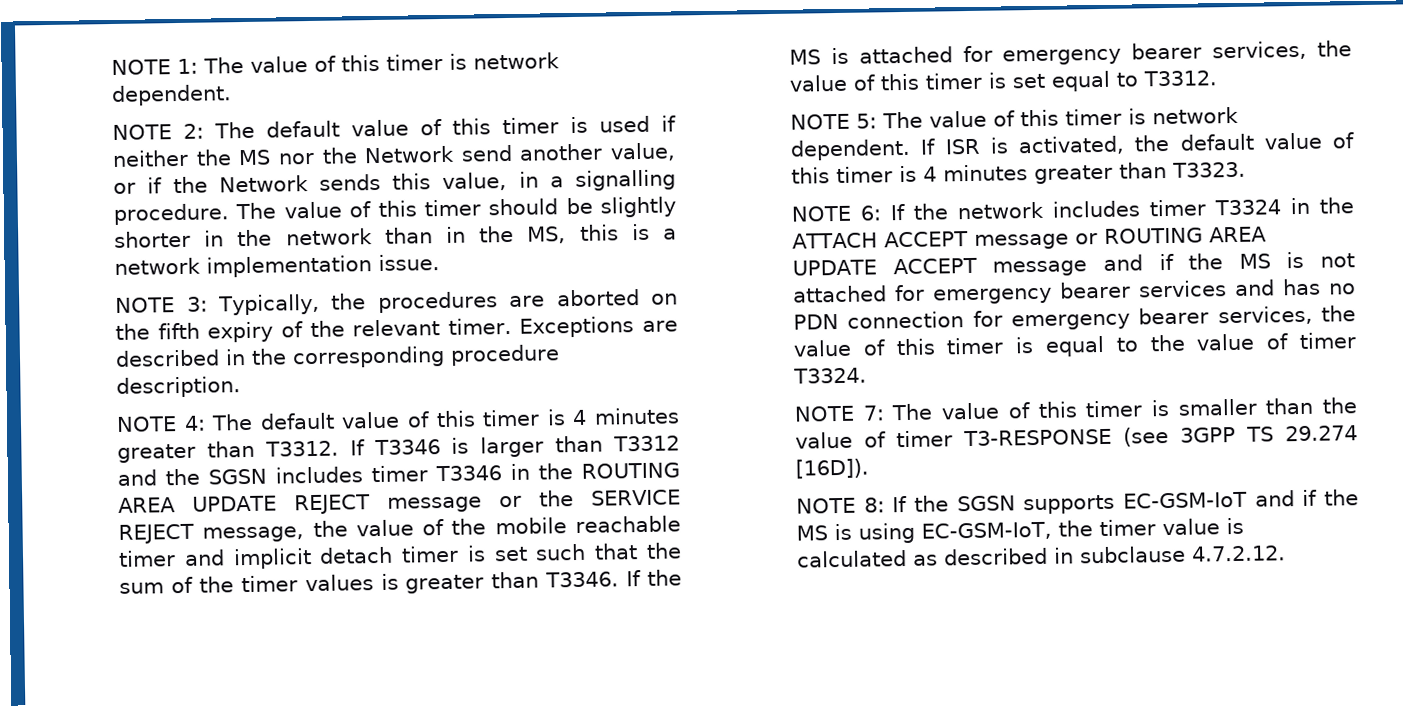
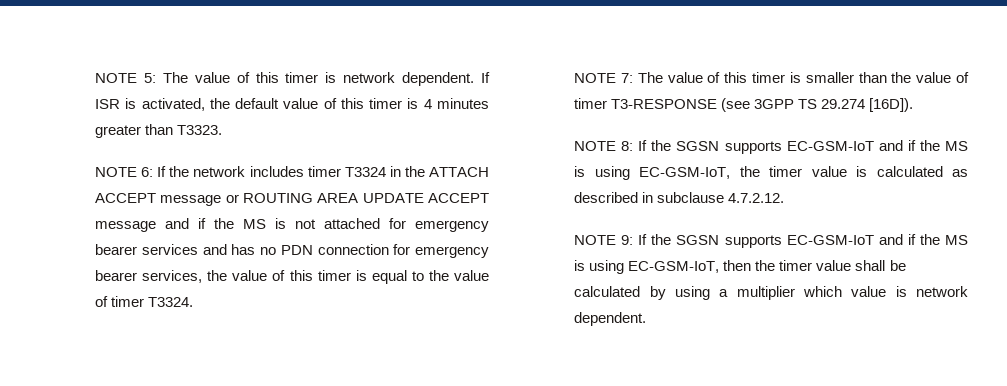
[111,52,561,76] [111,84,233,107] [112,115,676,140] [112,142,677,167] [113,169,676,194] [113,196,677,225] [114,223,677,248] [114,254,441,278] [115,289,678,316] [115,316,679,343] [115,344,561,369] [116,376,242,398] [116,407,680,432] [117,435,681,463] [117,462,681,486] [118,489,682,515] [118,515,682,544] [118,542,683,570] [119,569,683,594] [789,40,1352,66] [789,70,1218,92] [790,113,851,130] NOTE 1: The value of this timer is network dependent. // NOTE 2: The default value of this timer is used if neither the MS nor the Network send another value, or if the Network sends this value, in a signalling procedure. The value of this timer should be slightly shorter in the network than in the MS, this is a network implementation issue. // NOTE 3: Typically, the procedures are aborted on the fifth expiry of the relevant timer. Exceptions are described in the corresponding procedure description. // NOTE 4: The default value of this timer is 4 minutes greater than T3312. If T3346 is larger than T3312 and the SGSN includes timer T3346 in the ROUTING AREA UPDATE REJECT message or the SERVICE REJECT message, the value of the mobile reachable timer and implicit detach timer is set such that the sum of the timer values is greater than T3346. If the MS is attached for emergency bearer services, the value of this timer is set equal to T3312. // NOTE -> [95,73,138,83] NOTE
(1287, 553) none -> [574,234,969,248] [574,260,906,274] [574,286,968,300] [574,312,647,326] // NOTE 9: If the SGSN supports EC-GSM-IoT and if the MS is using EC-GSM-IoT, then the timer value shall be calculated by using a multiplier which value is network dependent.

